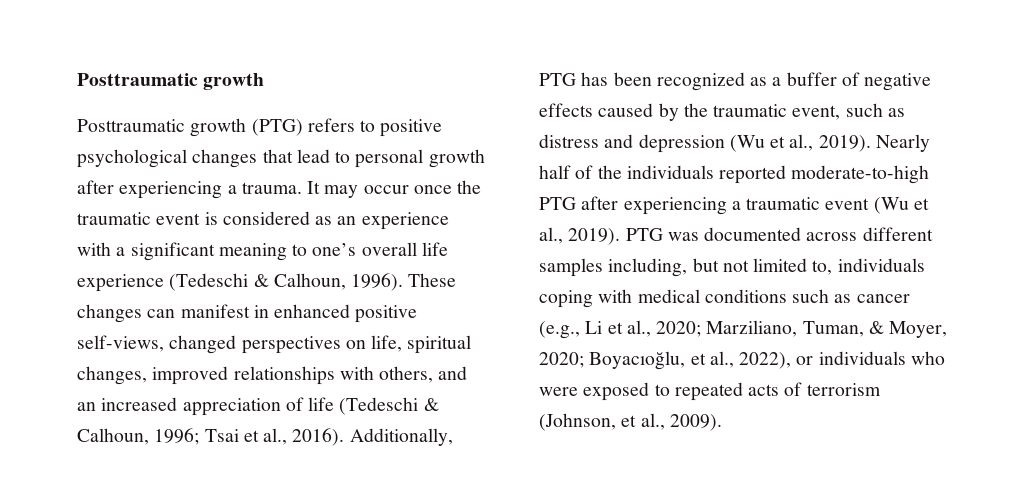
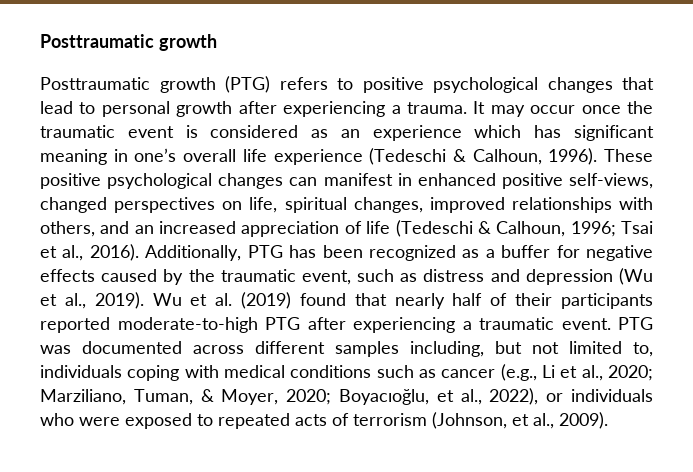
[77,242,126,256] with a -> [474,125,562,138] which has
[292,244,308,256] to -> [113,149,128,162] in
(457, 280) none -> [40,173,213,189] positive psychological
[841,72,860,86] of -> [556,245,580,258] for
[875,134,930,152] [539,165,714,179] Nearly half of the individuals -> [152,292,653,309] Wu et al. (2019) found that nearly half of their participants
[825,197,929,214] [539,227,621,245] event (Wu et al., 2019). -> [561,318,611,330] event.

